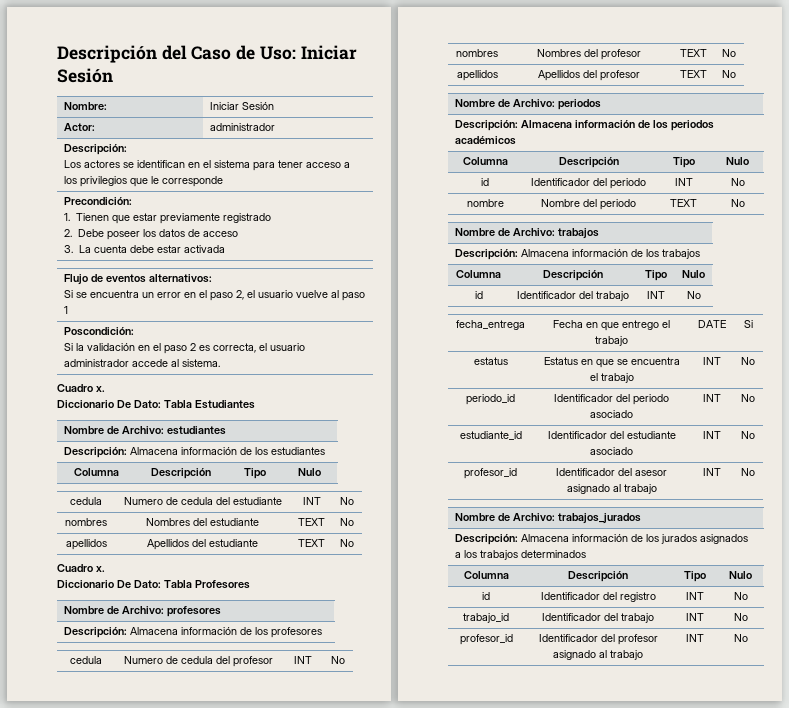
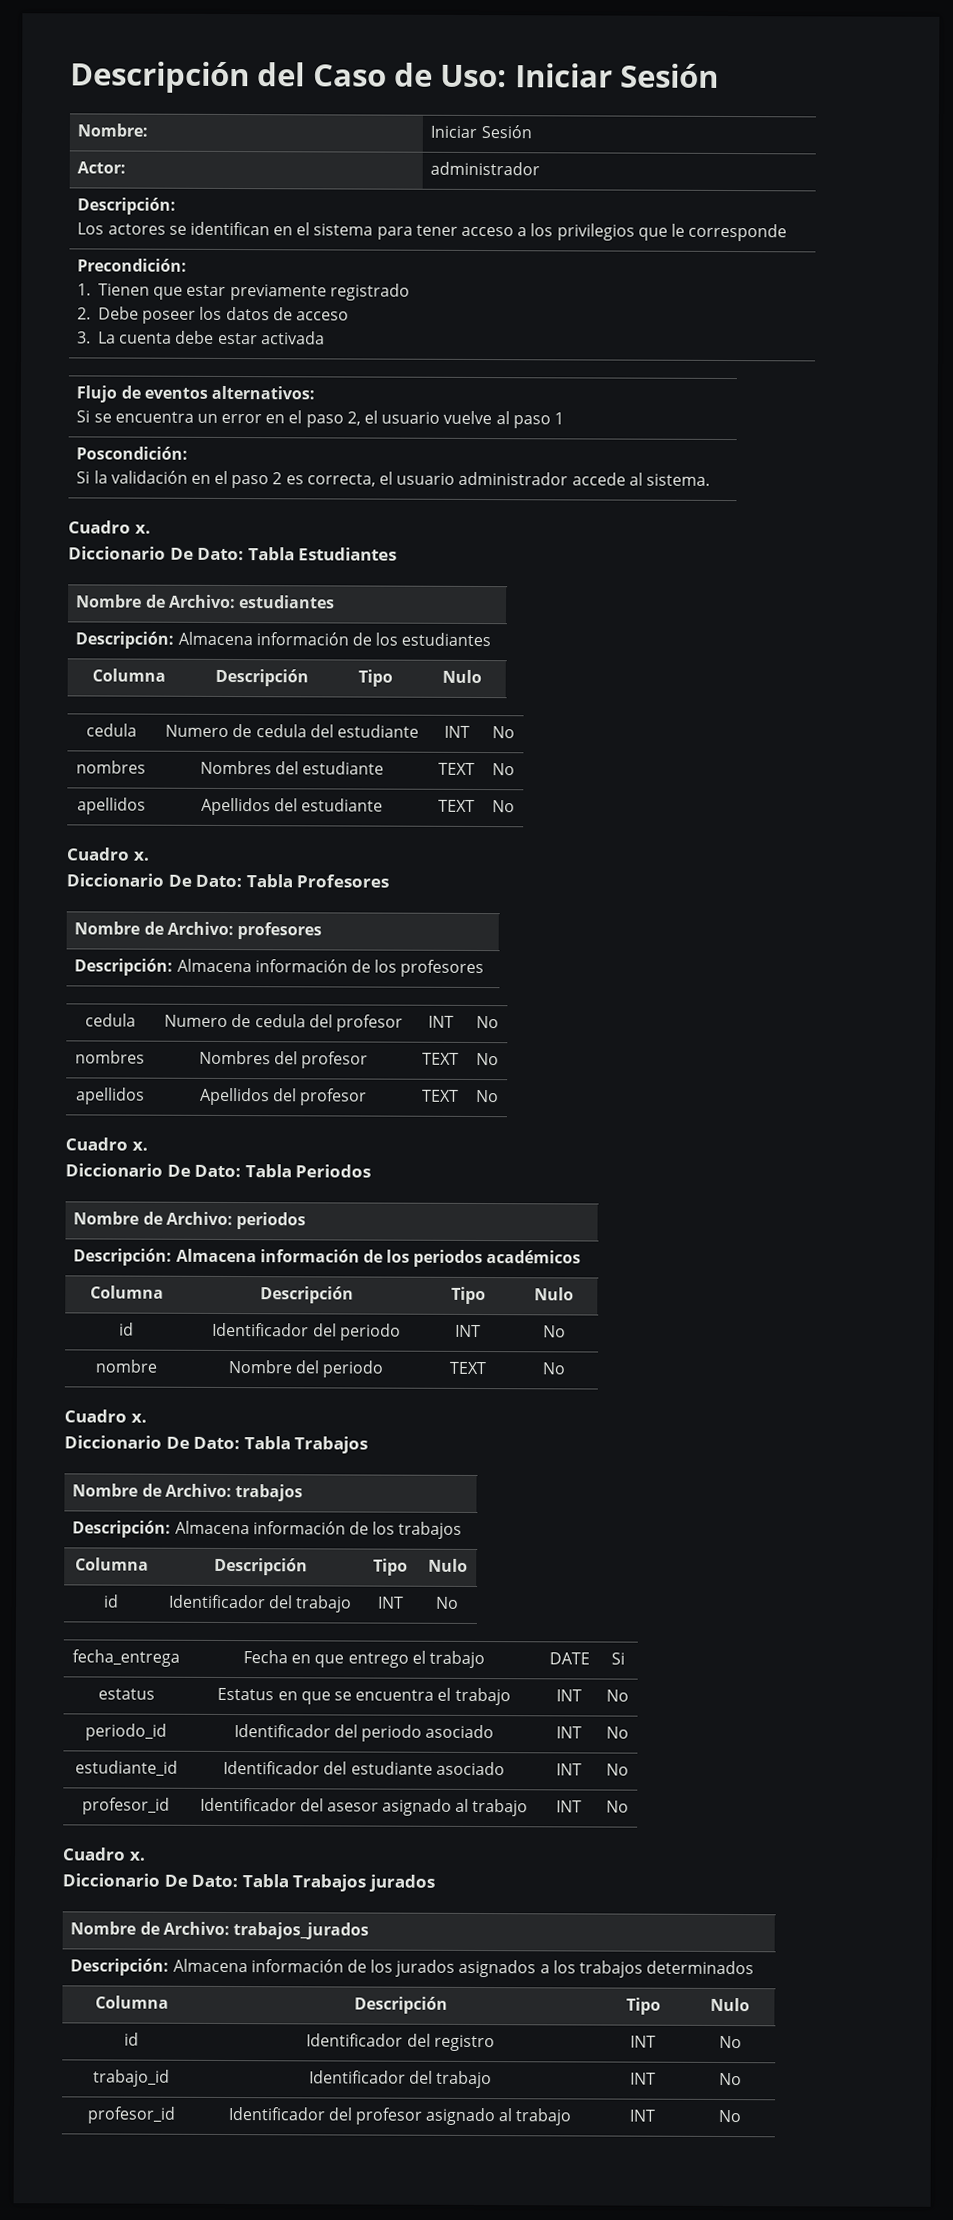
(736, 74) none -> [65,1137,148,1151] [65,1163,372,1178] // Cuadro x. // Diccionario De Dato: Tabla Periodos
(745, 203) none -> [64,1409,147,1423] [64,1435,369,1454] // Cuadro x. // Diccionario De Dato: Tabla Trabajos
(755, 472) none -> [62,1847,146,1861] [62,1873,435,1892] // Cuadro x. // Diccionario De Dato: Tabla Trabajos jurados

